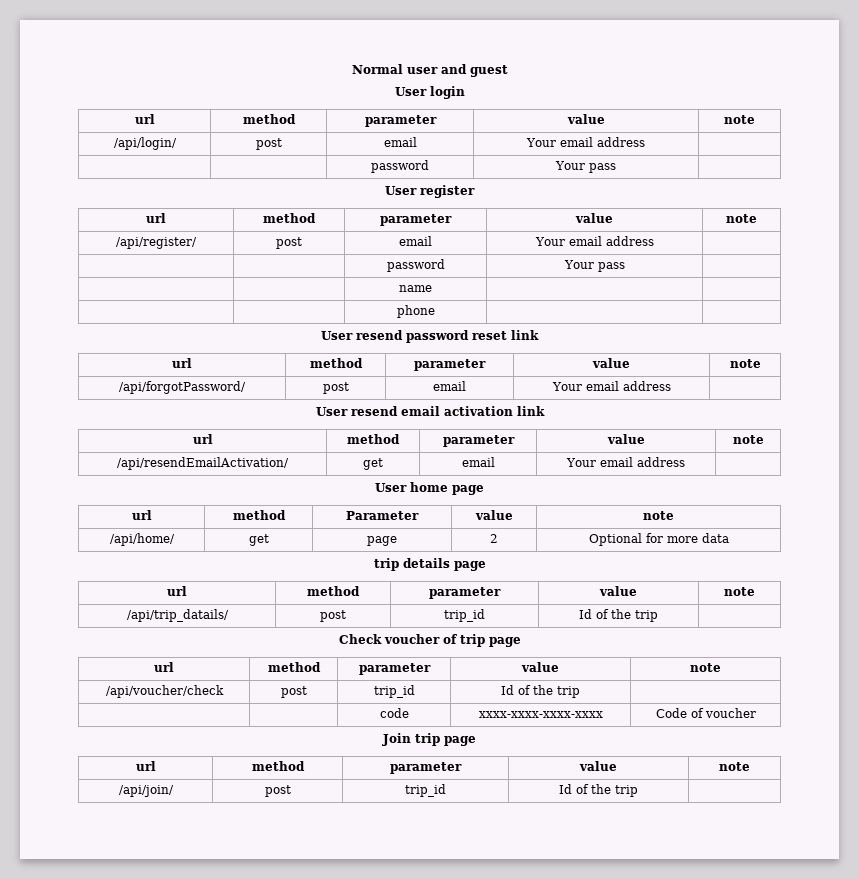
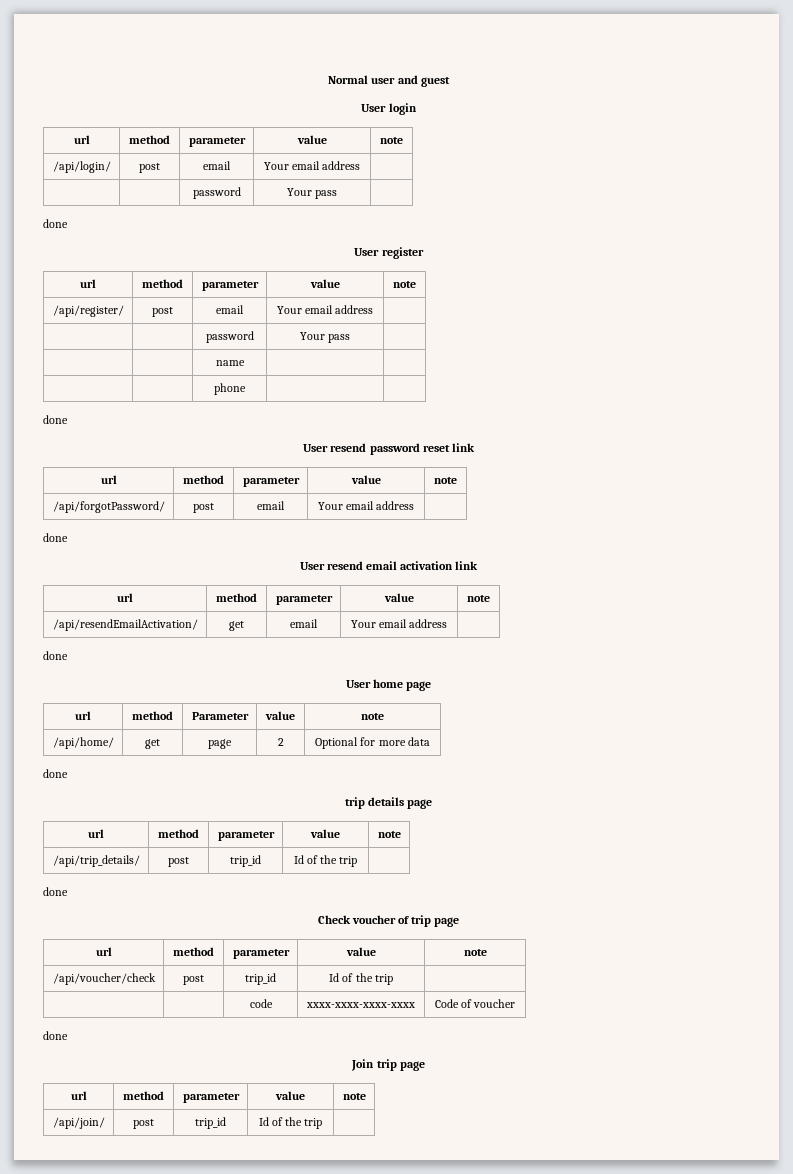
(616, 168) none -> [43,219,68,228] // done
(435, 311) none -> [43,415,68,424] // done
(671, 386) none -> [43,533,68,542] // done
(685, 462) none -> [43,651,68,660] // done
(729, 538) none -> [43,769,68,778] // done
[126,609,229,622] [320,610,346,622] [443,609,485,622] [579,609,658,622] /api/trip_datails/ | post | trip_id | Id of the trip | -> [52,855,140,867] [168,857,189,867] [230,855,261,867] [293,855,358,867] [43,887,68,896] /api/trip_details/ | post | trip_id | Id of the trip | // done
(756, 713) none -> [43,1031,68,1040] // done

